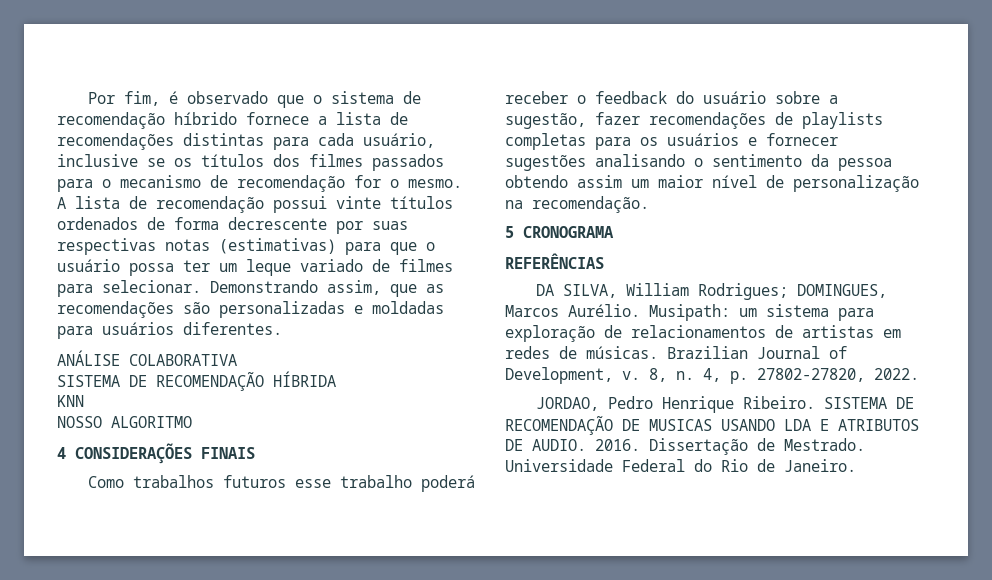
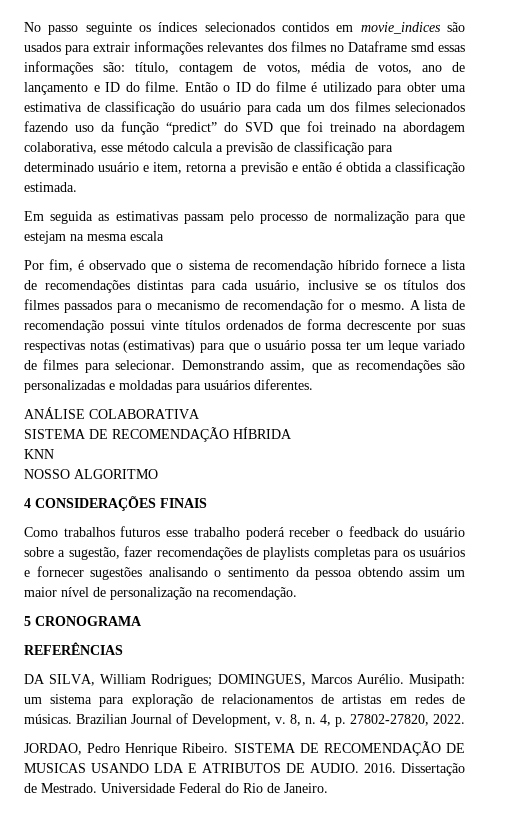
(87, 98) none -> [24,22,465,35] [24,41,466,55] [24,61,466,75] [24,81,466,95] [24,101,465,115] [24,121,465,135] [24,141,393,155] [24,161,465,175] [24,182,77,192] [24,211,465,224] [24,231,164,244] No passo seguinte os índices selecionados contidos em movie_indices são usados para extrair informações relevantes dos filmes no Dataframe smd essas informações são: título, contagem de votos, média de votos, ano de lançamento e ID do filme. Então o ID do filme é utilizado para obter uma estimativa de classificação do usuário para cada um dos filmes selecionados fazendo uso da função “predict” do SVD que foi treinado na abordagem colaborativa, esse método calcula a previsão de classificação para determinado usuário e item, retorna a previsão e então é obtida a classificação estimada. // Em seguida as estimativas passam pelo processo de normalização para que estejam na mesma escala //

